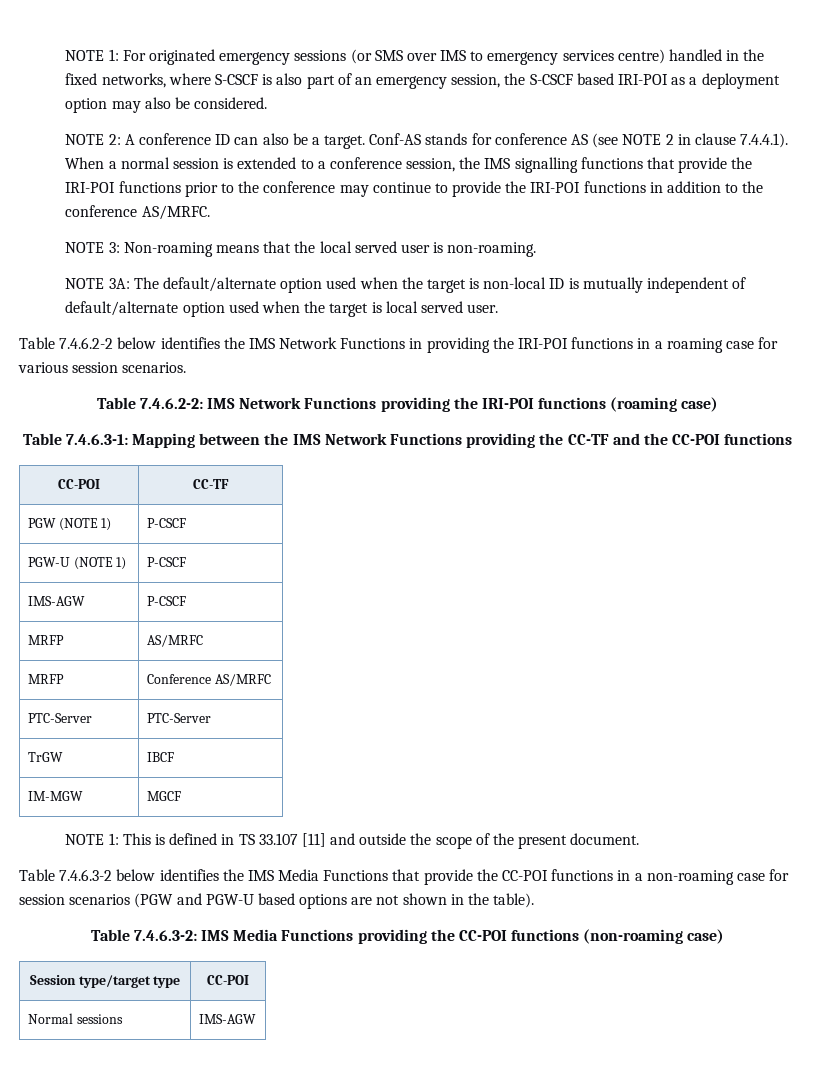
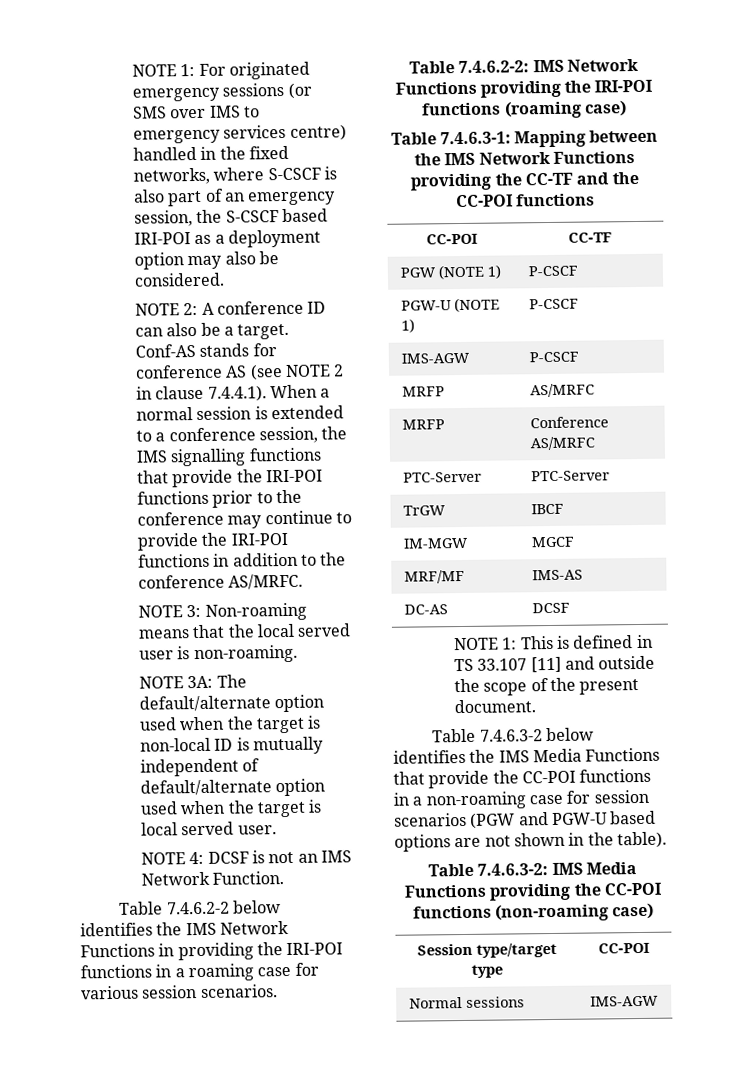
(499, 308) none -> [140,850,352,865] [140,871,285,886] // NOTE 4: DCSF is not an IMS Network Function.
(181, 796) none -> [403,569,465,584] [531,569,583,581] [403,604,448,615] [531,602,570,614] // MRF/MF | IMS-AS // DC-AS | DCSF

